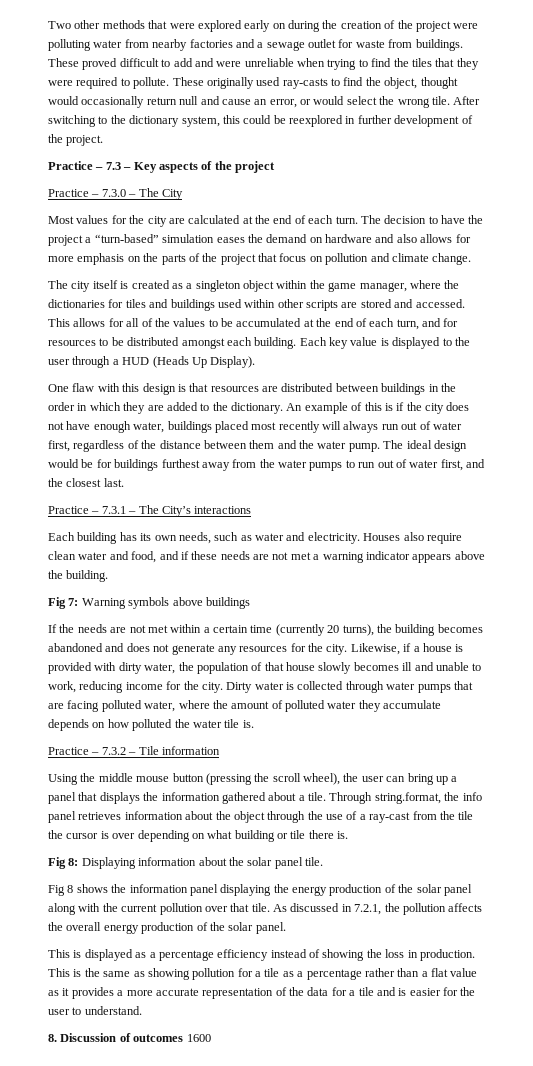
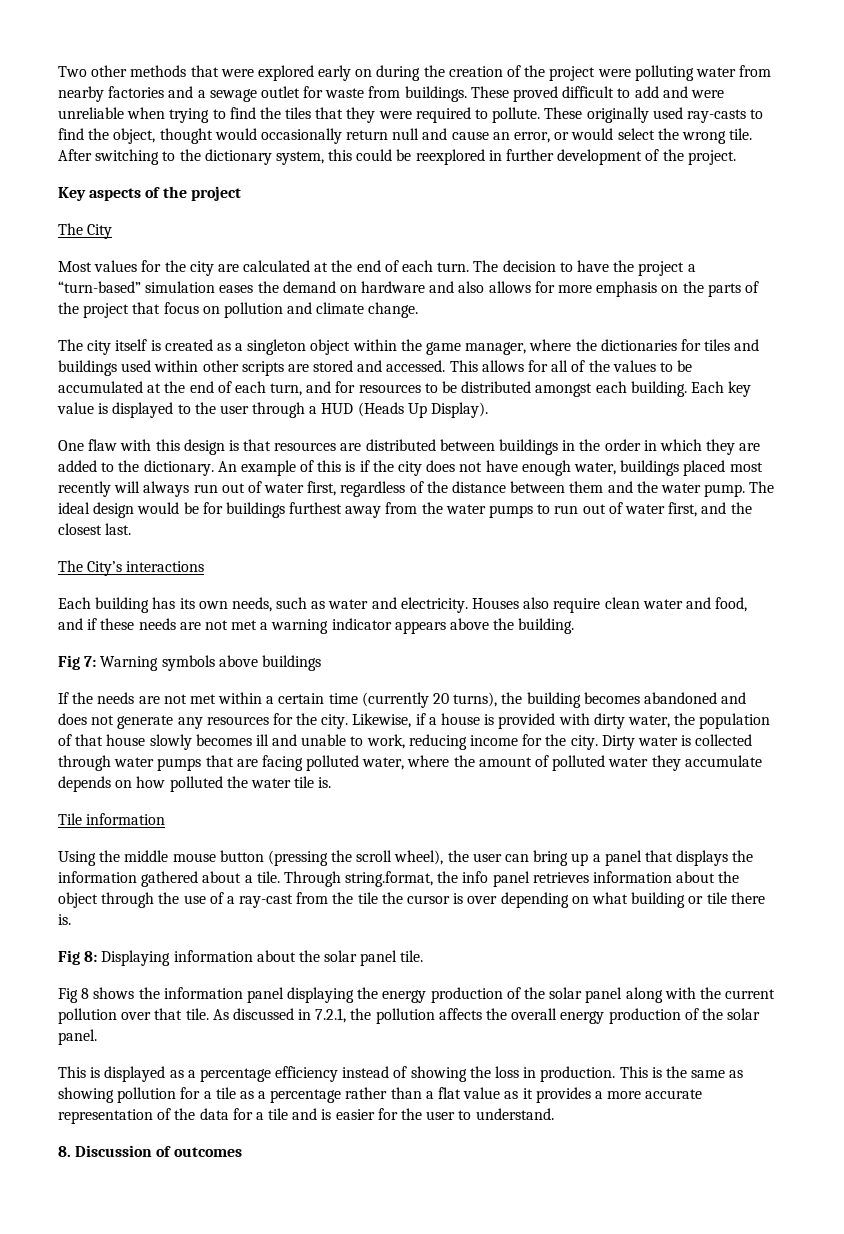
[48,161,132,170] Practice – 7.3 – -> (736, 157) none
[48,189,137,197] Practice – 7.3.0 – -> (241, 193) none
[48,506,137,514] Practice – 7.3.1 – -> (132, 529) none
[48,747,137,755] Practice – 7.3.2 – -> (332, 782) none
[186,1034,211,1042] 1600 -> (242, 1152) none

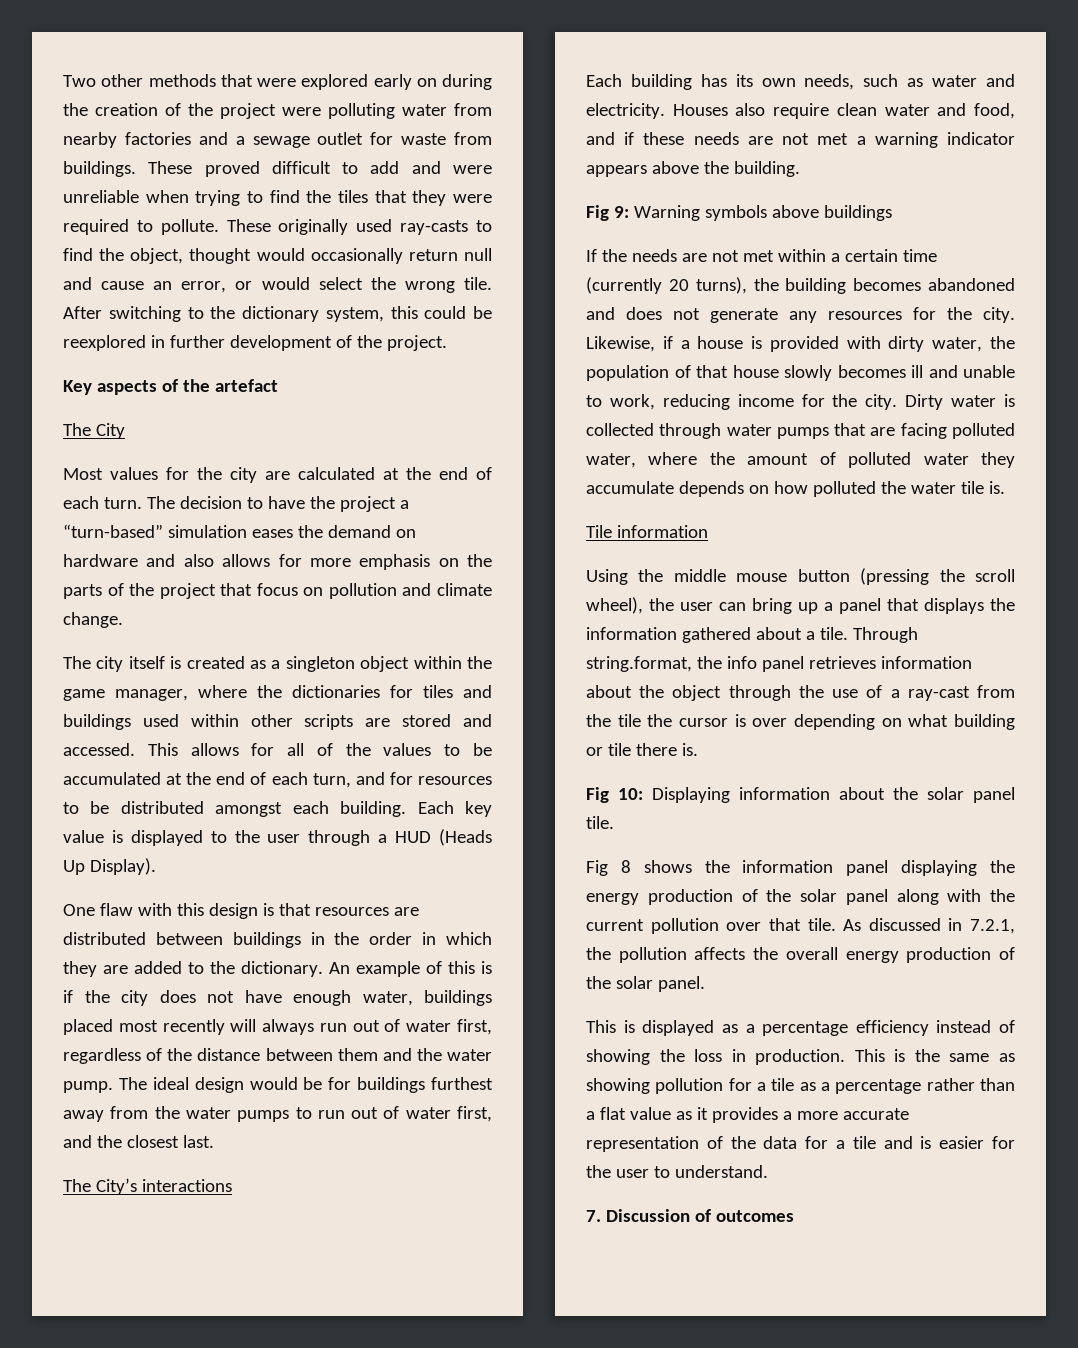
[190,186,241,201] project -> [214,379,278,392] artefact
[84,656,97,667] 7: -> [613,206,629,218] 9:
[84,951,98,962] 8: -> [618,788,643,800] 10:
[58,1146,71,1157] 8. -> [586,1210,601,1222] 7.

